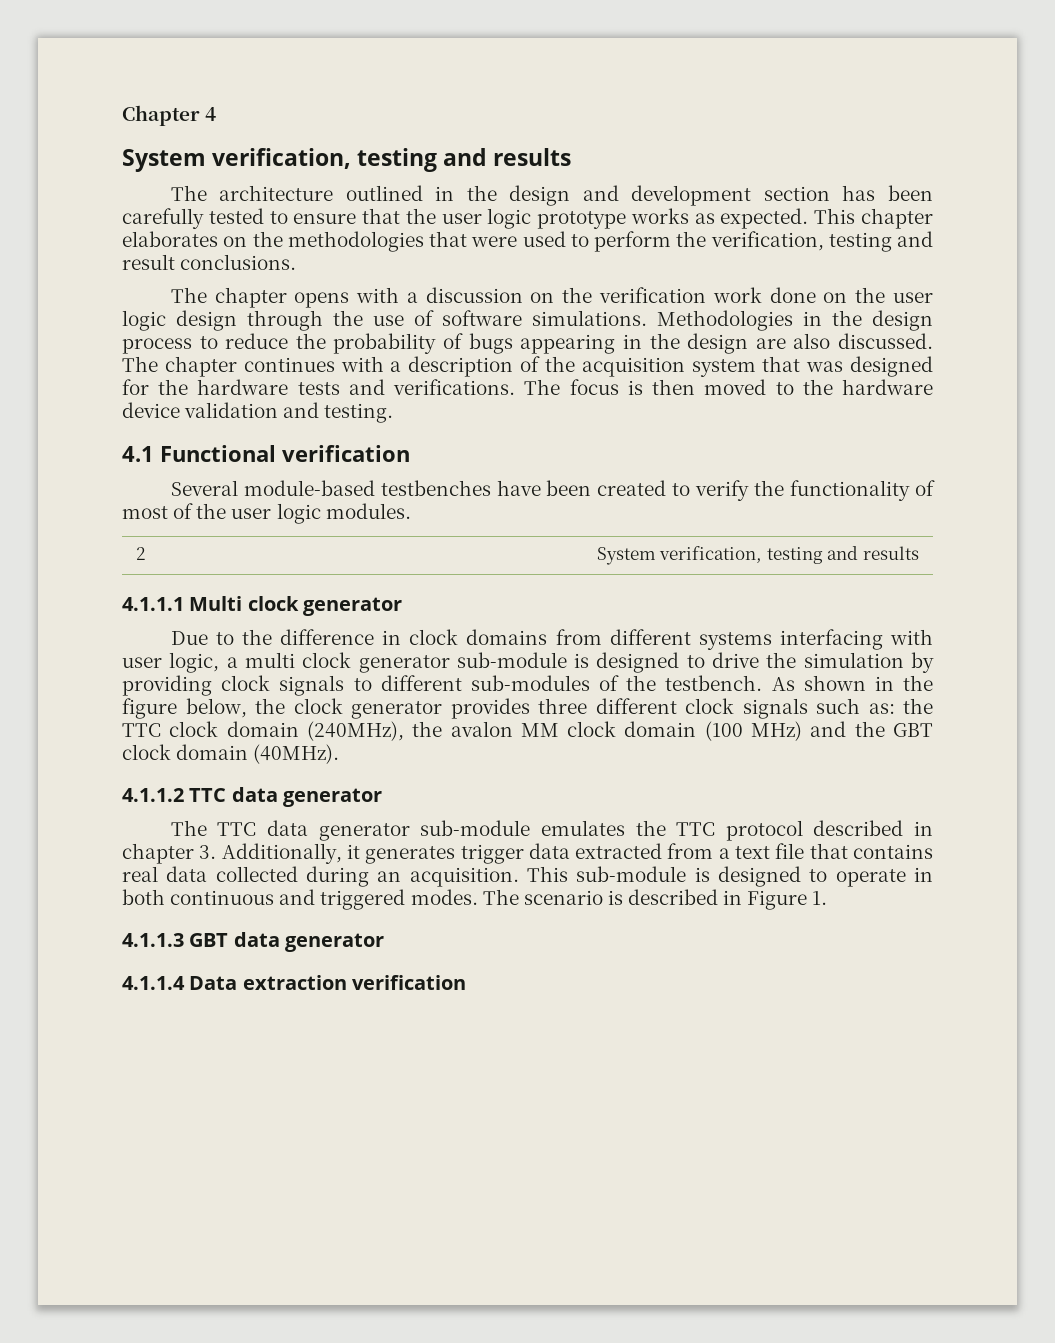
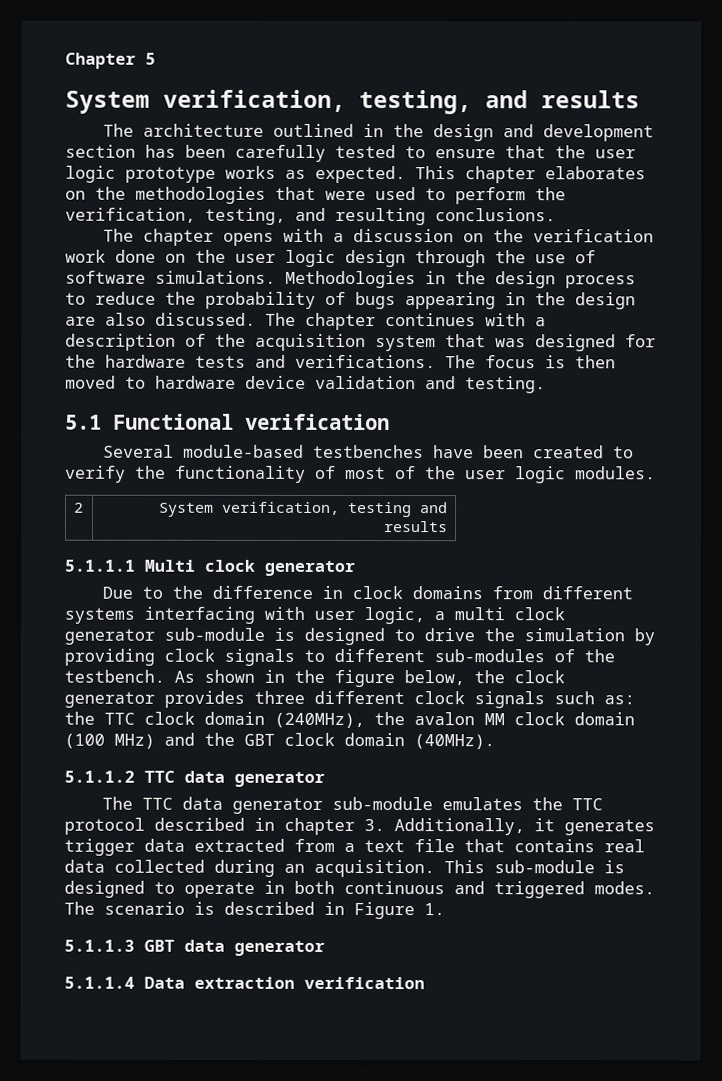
[205,107,217,121] [122,148,438,172] 4 // System verification, testing -> [145,52,156,65] [65,89,472,115] 5 // System verification, testing,
[828,231,933,252] [122,254,175,270] testing and result -> [205,207,426,226] testing, and resulting
[802,379,833,395] the -> (146, 382) none
[122,446,154,462] 4.1 -> [65,414,102,430] 5.1
[122,597,184,611] 4.1.1.1 -> [64,559,135,572] 5.1.1.1
[122,788,184,802] 4.1.1.2 -> [64,770,135,783] 5.1.1.2
[122,933,184,947] 4.1.1.3 -> [64,939,135,952] 5.1.1.3
[122,976,185,990] 4.1.1.4 -> [64,976,135,989] 5.1.1.4

